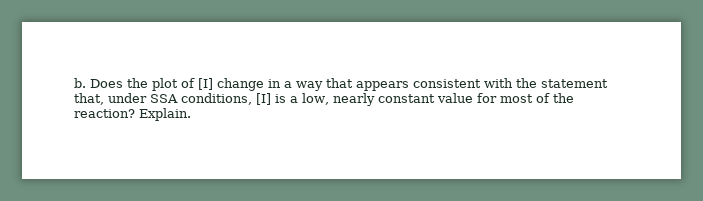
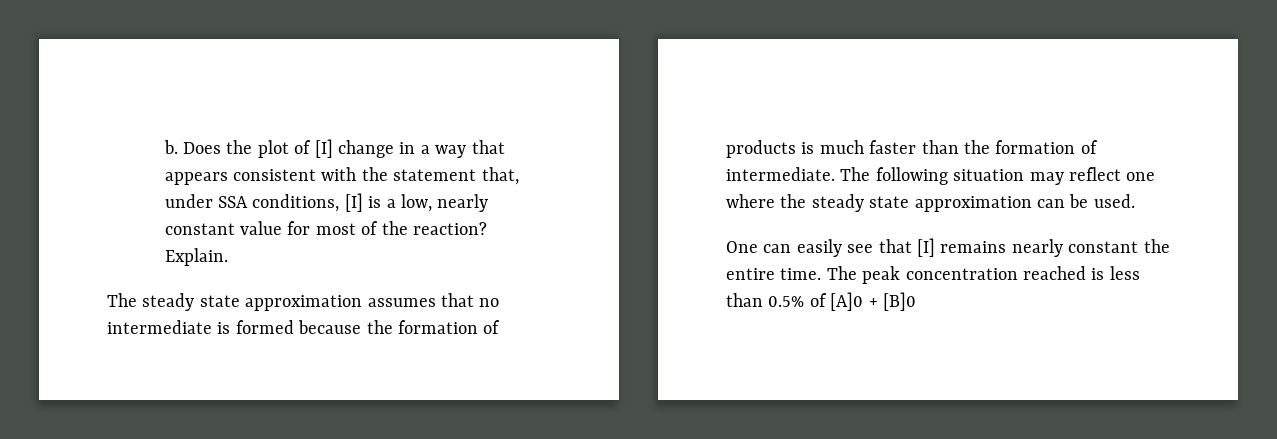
(191, 114) none -> [107,293,500,311] [107,320,501,334] [726,140,1098,158] [726,167,1156,185] [726,194,1135,212] [726,238,1170,257] [726,266,1140,284] [726,292,916,311] // The steady state approximation assumes that no intermediate is formed because the formation of products is much faster than the formation of intermediate. The following situation may reflect one where the steady state approximation can be used. // One can easily see that [I] remains nearly constant the entire time. The peak concentration reached is less than 0.5% of [A]0 + [B]0

